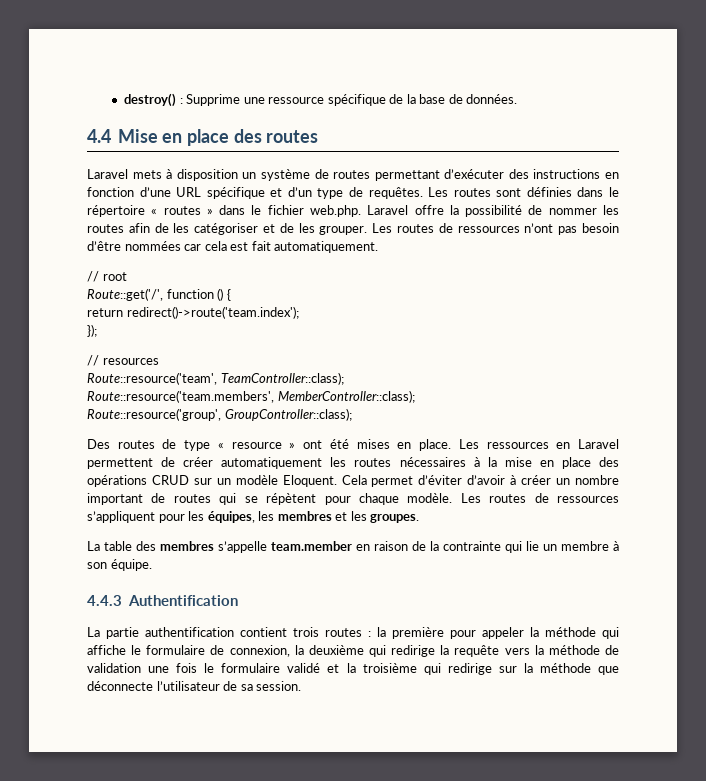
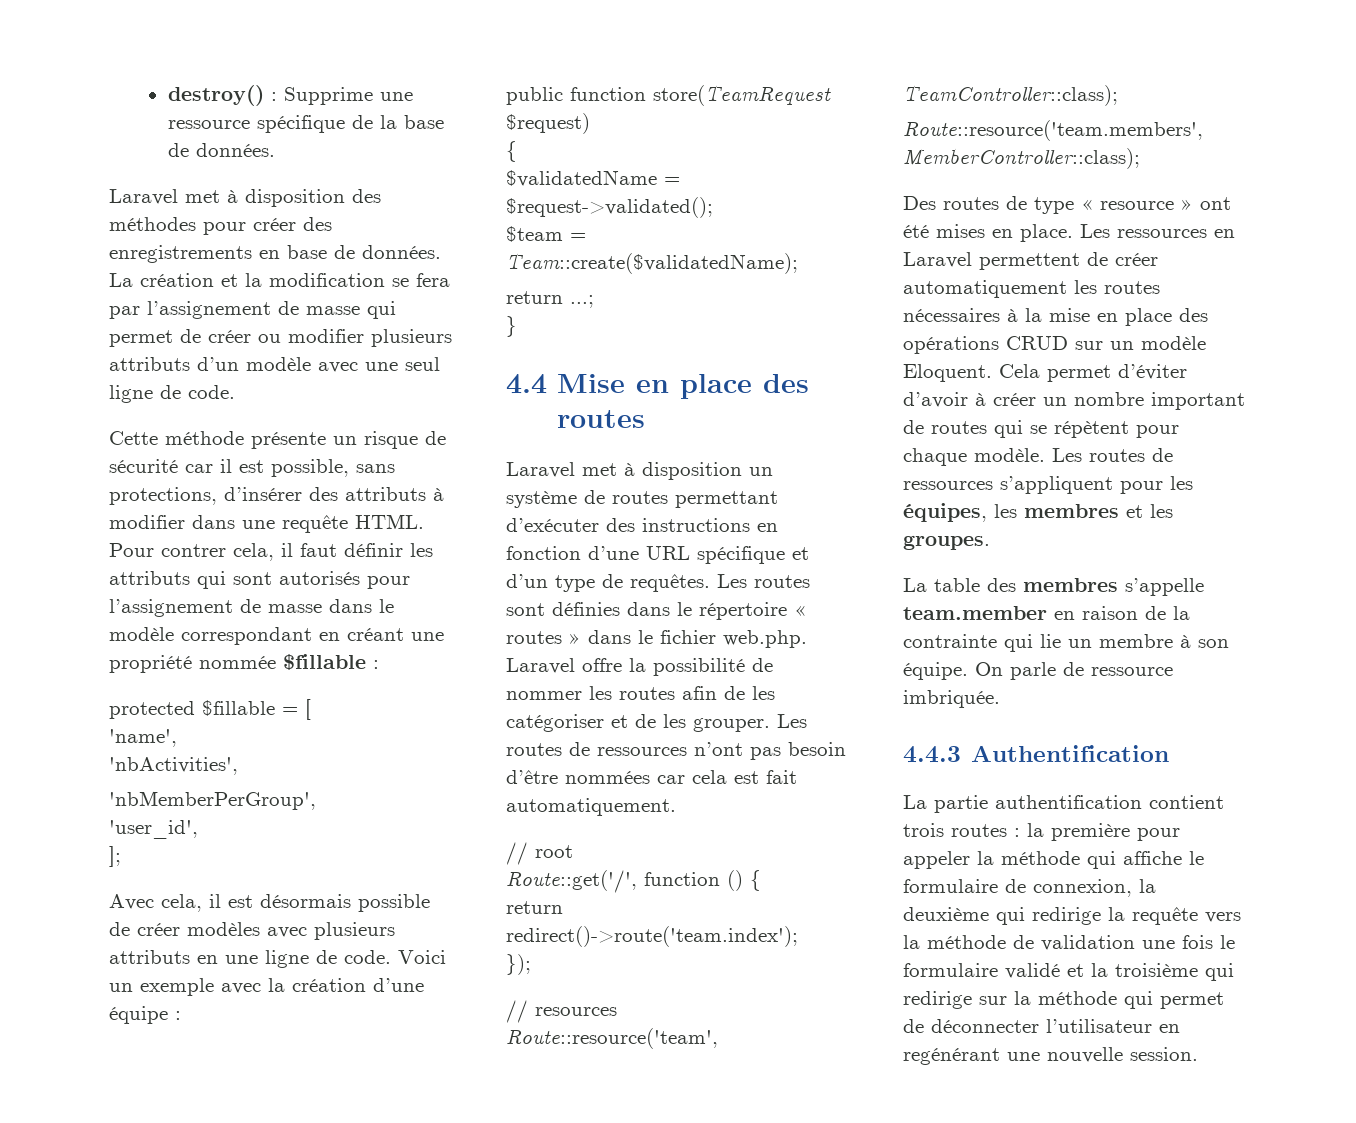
(518, 99) none -> [109,189,381,207] [109,217,332,235] [109,245,441,263] [109,273,450,287] [109,301,396,319] [109,329,452,347] [109,357,440,373] [109,385,235,403] [109,431,446,449] [109,459,395,477] [109,487,444,505] [109,514,424,533] [109,543,433,561] [109,571,410,589] [109,599,394,617] [109,627,444,645] [109,654,379,673] [109,699,311,720] [109,729,177,747] [109,757,238,775] [109,791,316,810] [109,820,198,839] [109,846,121,867] [109,894,430,912] [109,922,395,940] [109,950,446,968] [109,978,424,996] [109,1006,181,1024] [506,85,831,106] [506,113,590,134] [506,141,517,162] [506,170,680,187] [506,197,713,218] [506,226,586,242] [506,253,798,274] [506,291,594,308] [506,316,517,337] // Laravel met à disposition des méthodes pour créer des enregistrements en base de données. La création et la modification se fera par l’assignement de masse qui permet de créer ou modifier plusieurs attributs d’un modèle avec une seul ligne de code. // Cette méthode présente un risque de sécurité car il est possible, sans protections, d’insérer des attributs à modifier dans une requête HTML. Pour contrer cela, il faut définir les attributs qui sont autorisés pour l’assignement de masse dans le modèle correspondant en créant une propriété nommée $fillable : // protected $fillable = [ // 'name', // 'nbActivities', // 'nbMemberPerGroup', // 'user_id', // ]; // Avec cela, il est désormais possible de créer modèles avec plusieurs attributs en une ligne de code. Voici un exemple avec la création d’une équipe : // public function store(TeamRequest $request) // { // $validatedName = $request->validated(); // $team = Team::create($validatedName); // return ...; // }
[132,170,162,179] mets -> [582,463,617,476] met
[87,408,352,421] // Route::resource('group', GroupController::class); -> (1140, 158) none
(152, 565) none -> [975,662,1173,680] [903,690,1000,708] On parle de ressource imbriquée.
[597,666,619,675] [87,681,253,691] que déconnecte l’utilisateur de sa -> [1124,991,1224,1009] [903,1019,1180,1033] [903,1047,1123,1065] qui permet de déconnecter l’utilisateur en regénérant une nouvelle

